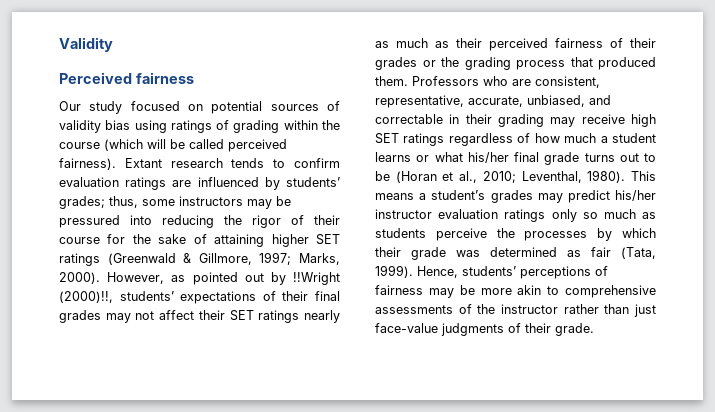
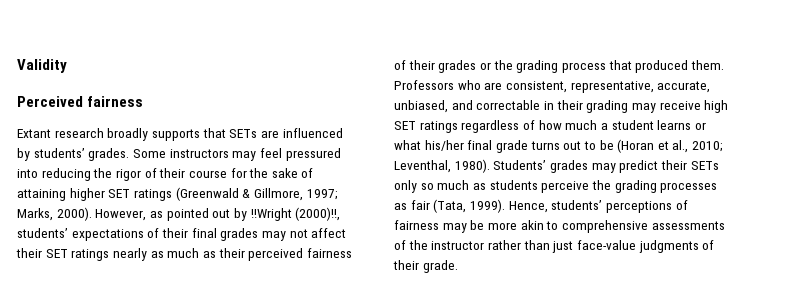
[59,101,340,114] [59,120,340,133] [59,139,287,152] [59,158,340,170] [59,177,167,190] Our study focused on potential sources of validity bias using ratings of grading within the course (which will be called perceived fairness). Extant research tends to confirm evaluation ratings -> [17,128,258,141] Extant research broadly supports that SETs
[59,196,175,209] grades; thus, some -> [88,148,166,161] grades. Some
[276,196,291,206] be -> [259,148,282,158] feel
[631,171,656,181] [375,190,656,203] [375,209,546,222] This means a student’s grades may predict his/her instructor evaluation ratings -> [493,160,719,173] Students’ grades may predict their SETs
[524,228,656,241] [375,247,557,260] processes by which their grade was determined -> [614,180,718,193] grading processes

